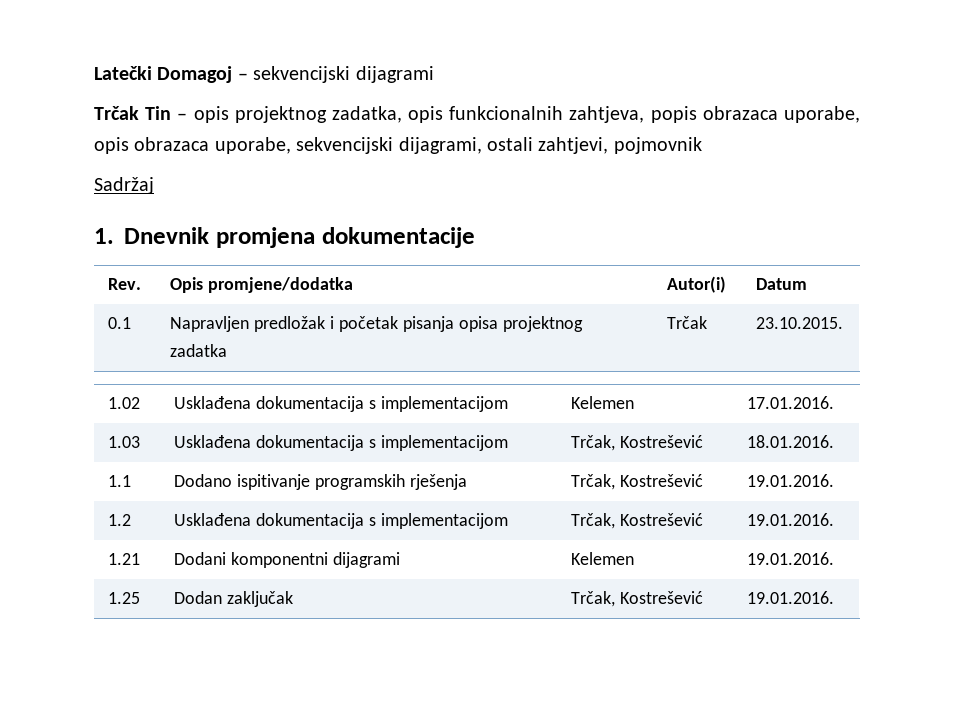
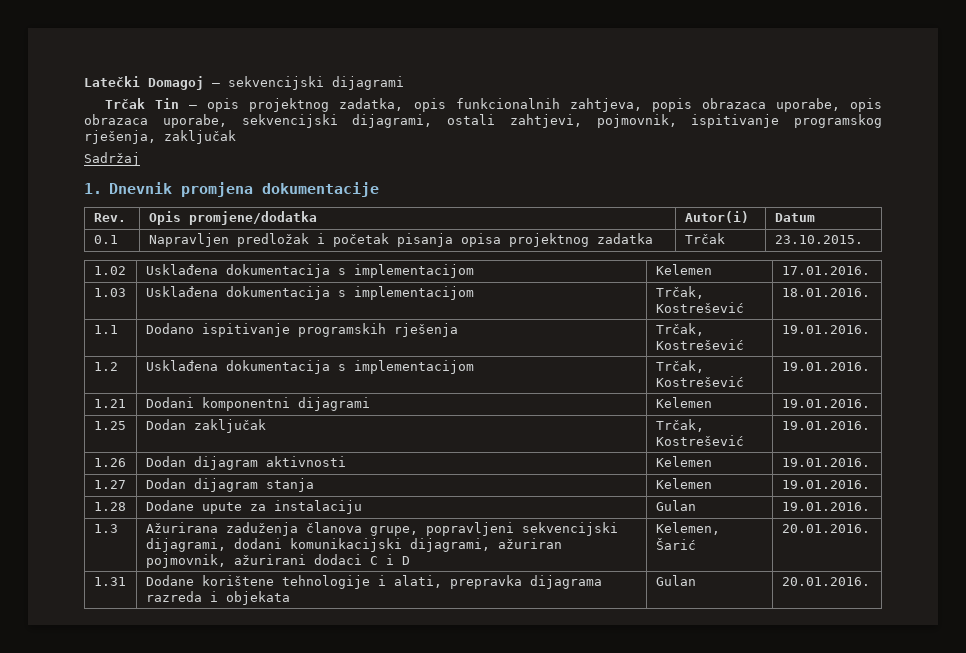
[613,137,702,154] pojmovnik -> [596,114,882,128] [84,130,236,144] pojmovnik, ispitivanje programskog rješenja, zaključak
(835, 597) none -> [93,458,126,467] [145,456,346,470] [655,456,712,467] [781,458,870,467] [93,480,126,489] [145,478,314,492] [655,478,712,489] [781,480,870,489] [93,502,126,511] [145,500,362,514] [655,500,696,511] [781,502,870,511] [93,524,118,533] [145,522,618,536] [145,538,562,552] [145,554,410,568] [655,522,720,535] [655,538,696,550] [781,524,870,533] [93,577,126,586] [145,575,602,589] [145,591,290,605] [655,575,696,586] [781,577,870,586] // 1.26 | Dodan dijagram aktivnosti | Kelemen | 19.01.2016. // 1.27 | Dodan dijagram stanja | Kelemen | 19.01.2016. // 1.28 | Dodane upute za instalaciju | Gulan | 19.01.2016. // 1.3 | Ažurirana zaduženja članova grupe, popravljeni sekvencijski dijagrami, dodani komunikacijski dijagrami, ažuriran pojmovnik, ažurirani dodaci C i D | Kelemen, Šarić | 20.01.2016. // 1.31 | Dodane korištene tehnologije i alati, prepravka dijagrama razreda i objekata | Gulan | 20.01.2016.

